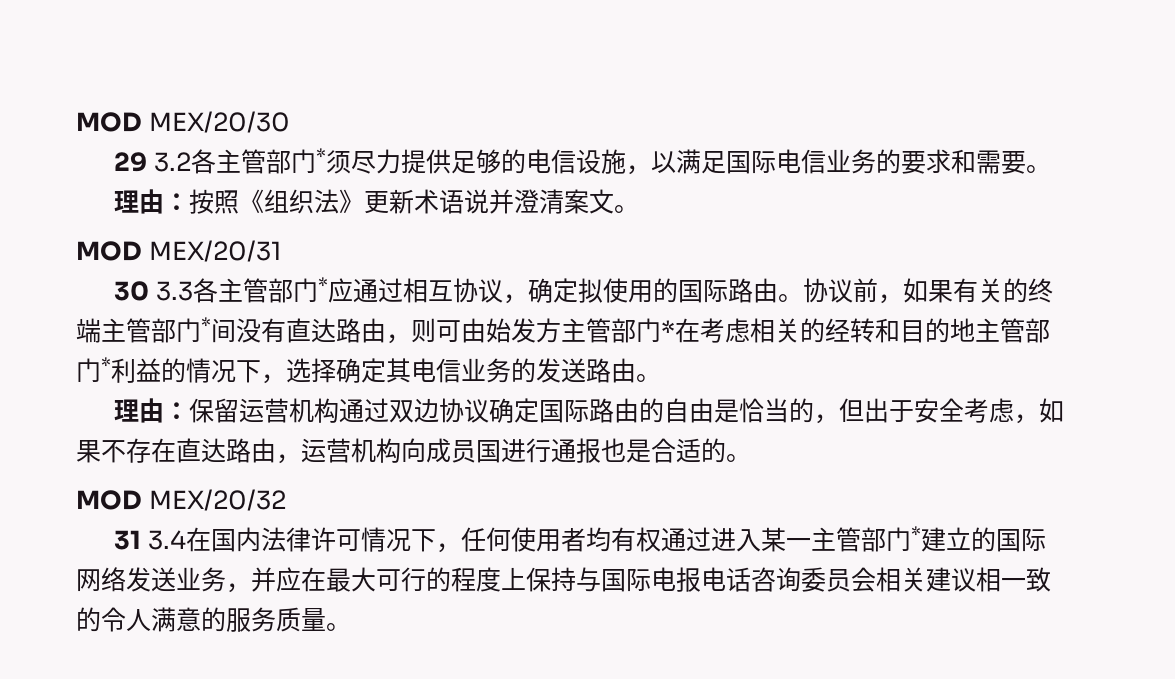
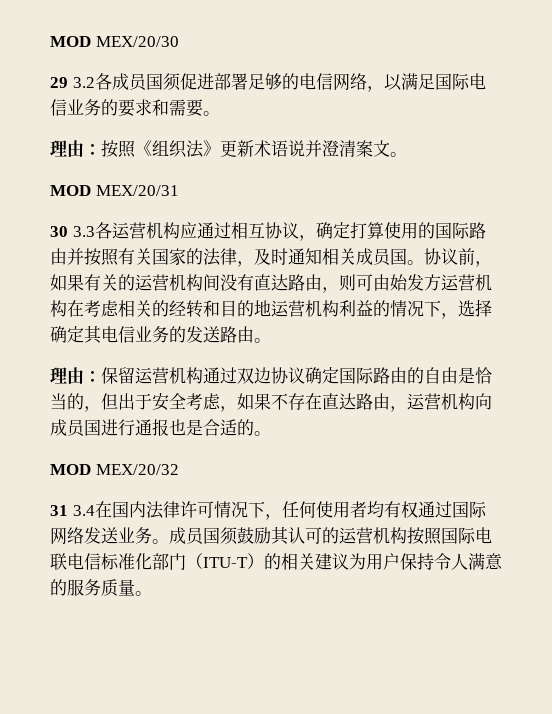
[215,148,451,174] 主管部门*须尽力提供 -> [111,73,248,91] 成员国须促进部署
[575,149,626,174] 设施 -> [332,73,367,91] 网络
[217,277,328,303] 主管部门* -> [111,222,180,239] 运营机构
[577,278,603,303] 拟 -> [349,222,384,239] 打算
(778, 290) none -> [67,248,407,267] 并按照有关国家的法律，及时通知相关成员国
[1027,278,1053,303] [76,317,211,343] 终端主管部门* -> [135,274,203,291] 运营机构
[561,318,675,343] 主管部门* -> [441,274,492,291] [50,300,67,317] 运营机构
[975,318,1050,343] [76,357,111,382] 主管部门* -> [271,300,339,317] 运营机构
[710,526,1046,552] [76,567,1051,593] [76,607,101,632] 进入某一主管部门*建立的国际网络发送业务，并应在最大可行的程度上保持与国际电报电话咨询委员会相关建议相一致的 -> [451,501,487,518] [50,526,492,545] [50,553,434,570] 国际网络发送业务。成员国须鼓励其认可的运营机构按照国际电联电信标准化部门（ITU-T）的相关建议为用户保持

